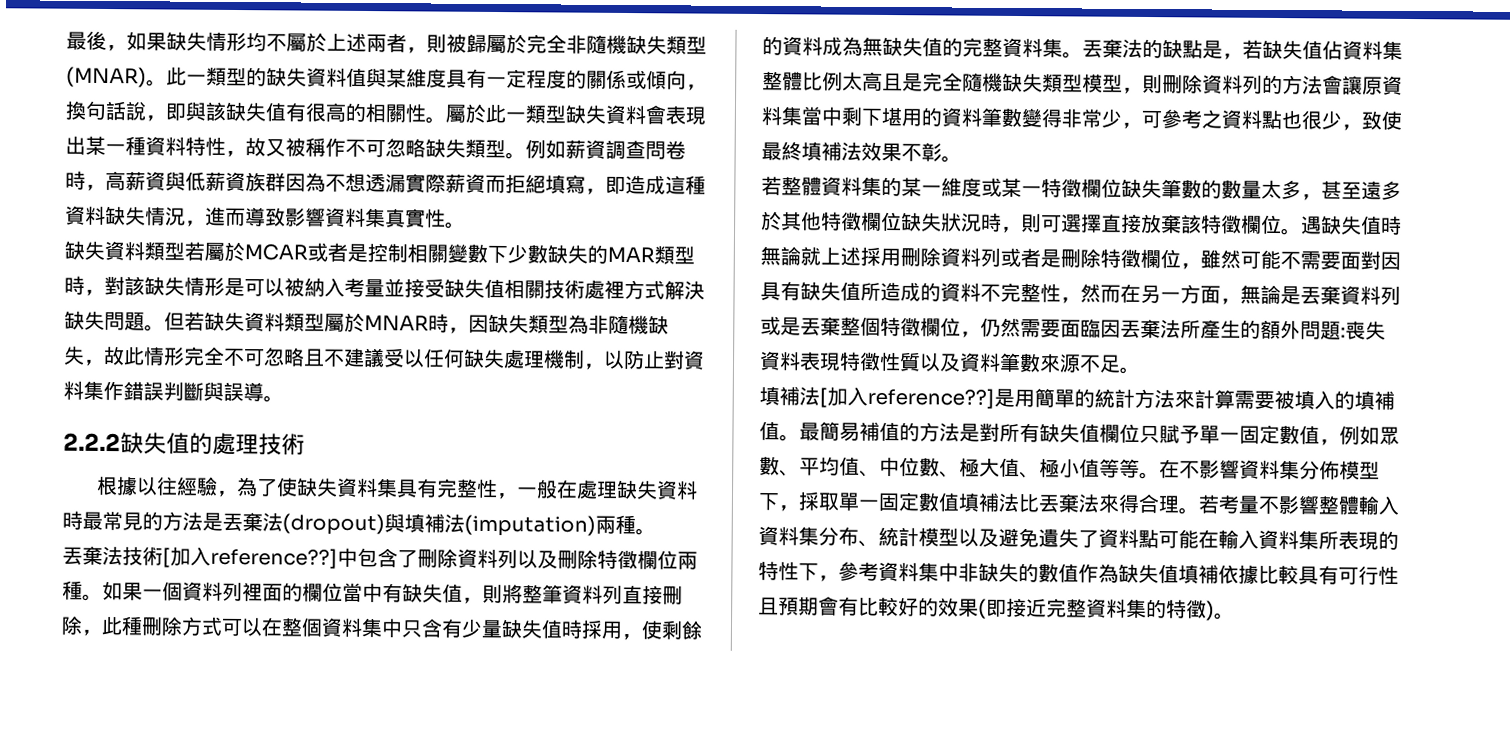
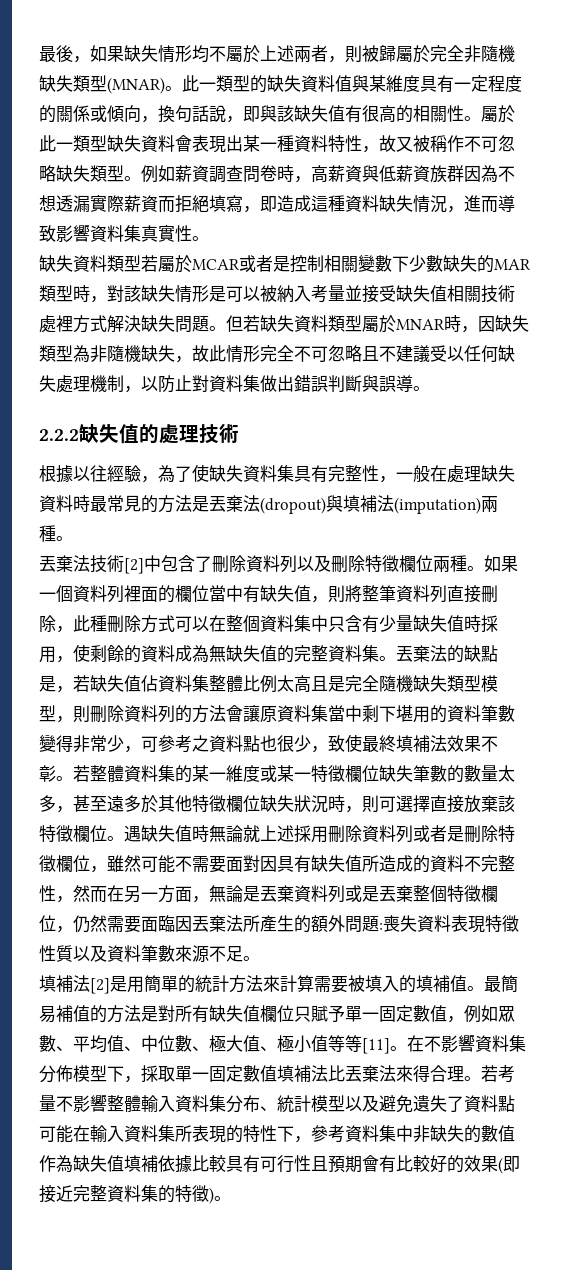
[103,381,124,401] 作 -> [260,375,294,392] 做出
[162,546,338,569] [加入reference??] -> [124,558,144,574] [2]
(962, 159) // -> (73, 778) none
[819,386,995,409] [加入reference??] -> [90,978,110,994] [2]
(1140, 468) none -> [362,1038,390,1054] [11]

